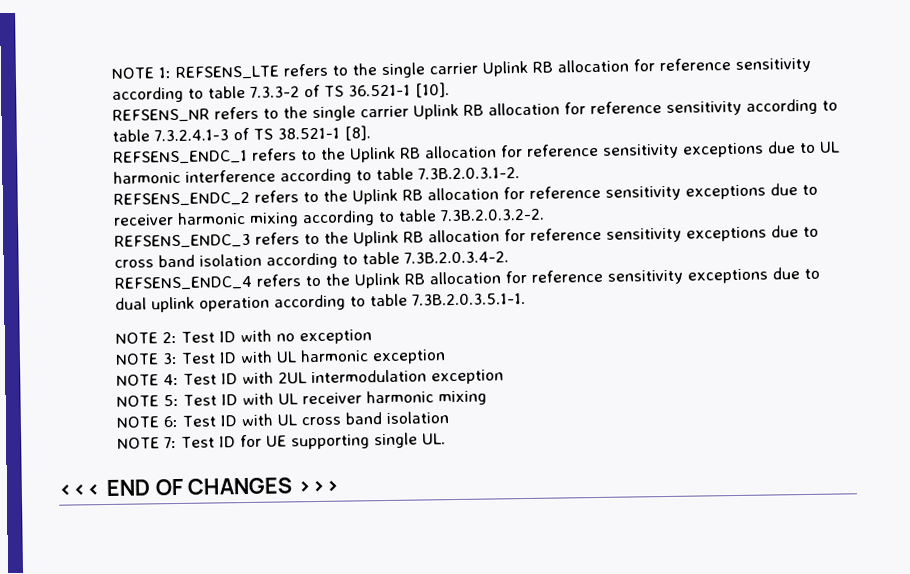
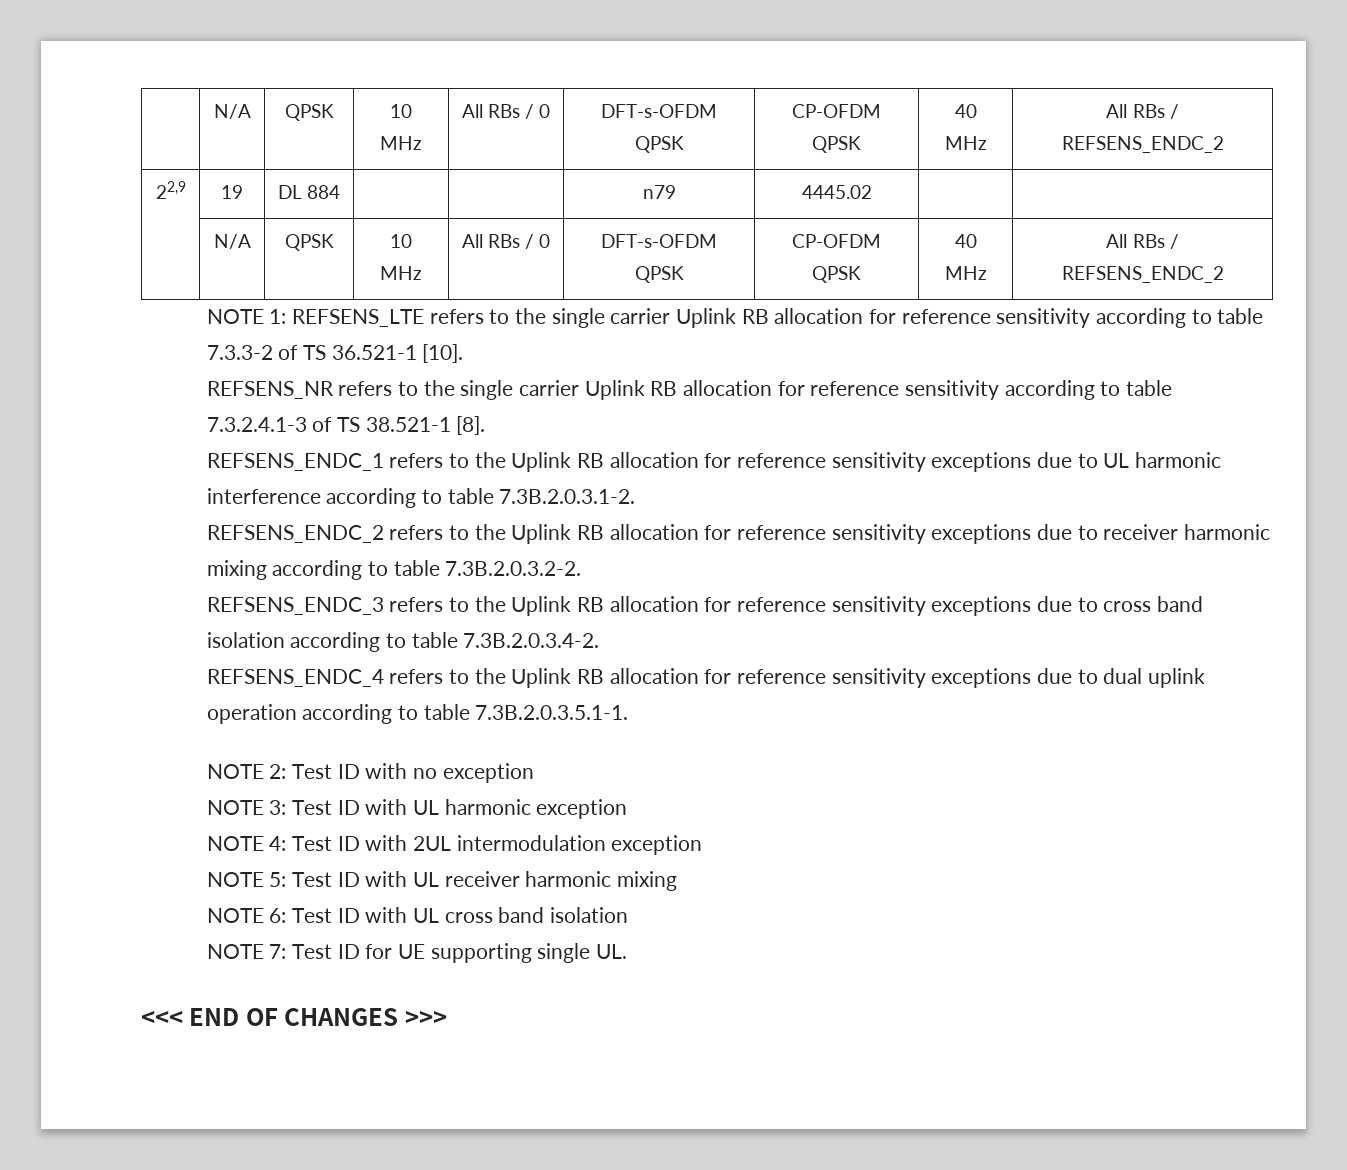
(110, 73) none -> [213,104,251,119] [284,104,334,121] [390,104,412,118] [380,136,422,150] [461,104,551,119] [601,104,717,118] [634,136,684,153] [792,104,881,118] [812,136,861,153] [954,104,977,118] [944,136,987,150] [1106,104,1179,119] [1061,136,1224,153] [155,181,186,199] [221,185,243,199] [277,185,341,199] [642,185,676,199] [801,185,872,199] [213,234,251,249] [284,234,334,251] [390,234,412,248] [380,266,422,280] [461,234,551,249] [601,234,717,248] [634,266,684,283] [792,234,881,248] [812,266,861,283] [954,234,977,248] [944,266,987,280] [1106,234,1179,249] [1061,266,1224,283] | N/A | QPSK | 10 MHz | All RBs / 0 | DFT-s-OFDM QPSK | CP-OFDM QPSK | 40 MHz | All RBs / REFSENS_ENDC_2 // 22,9 | 19 | DL 884 | | | n79 | 4445.02 | | // | N/A | QPSK | 10 MHz | All RBs / 0 | DFT-s-OFDM QPSK | CP-OFDM QPSK | 40 MHz | All RBs / REFSENS_ENDC_2 //

